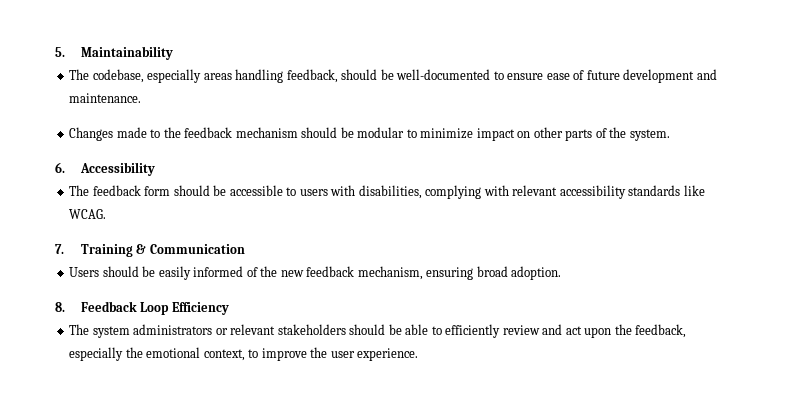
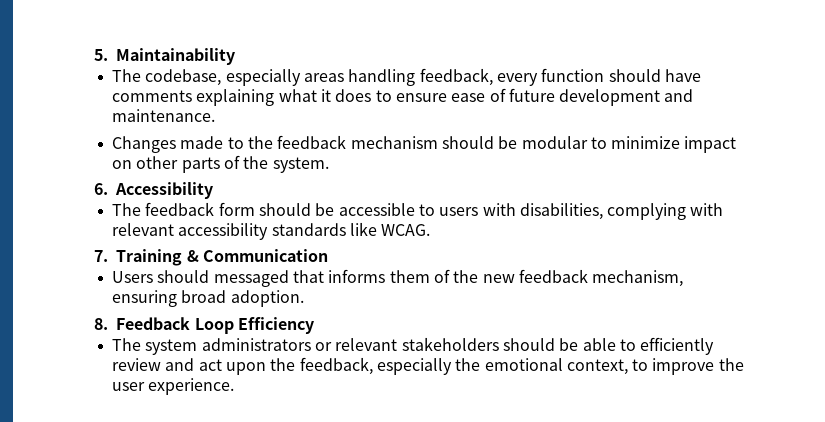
[341,69,491,80] should be well-documented -> [496,68,701,86] [111,89,372,106] every function should have comments explaining what it does
[142,266,244,280] be easily informed -> [213,269,430,287] messaged that informs them

